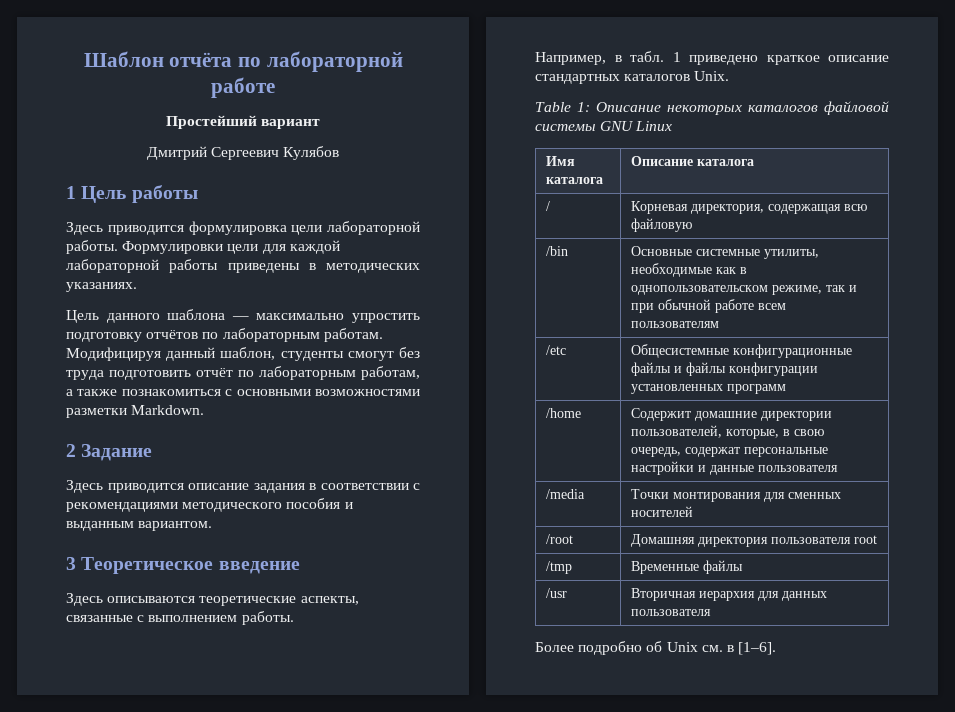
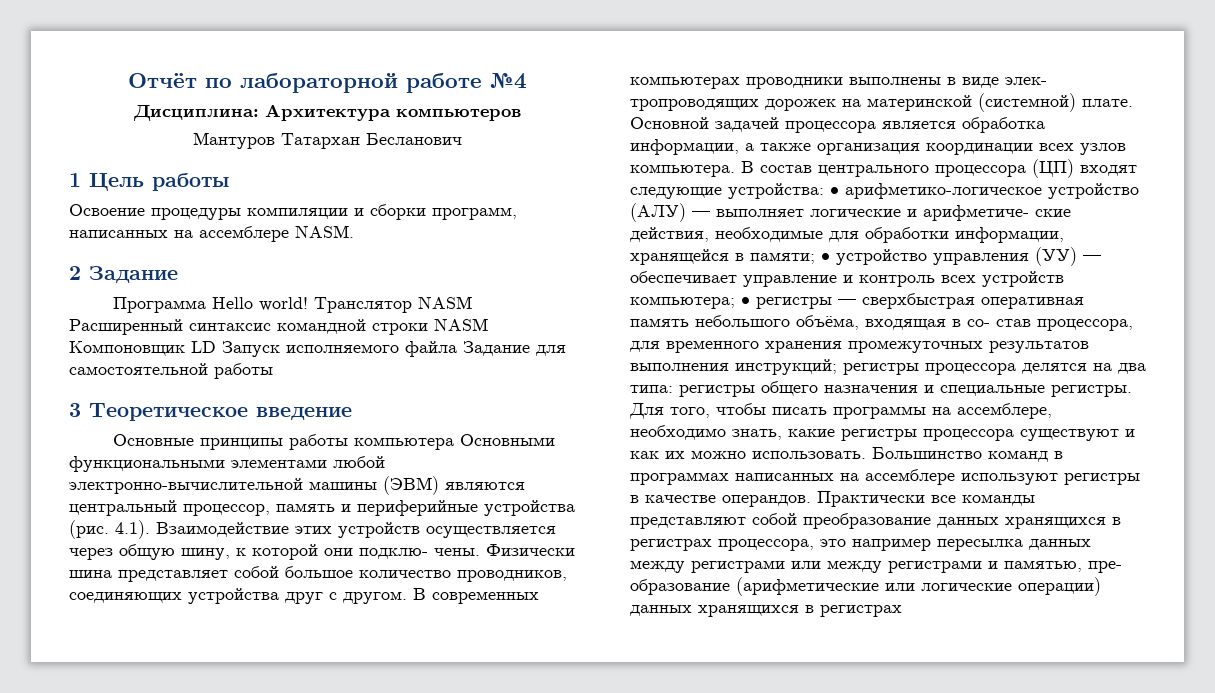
[83,51,233,67] Шаблон отчёта -> [127,73,197,88] Отчёт
[165,115,321,129] [146,146,340,160] [66,185,198,203] [66,221,420,235] [66,240,340,254] [66,259,420,273] [66,282,137,292] [66,309,420,323] [66,328,383,342] [66,347,420,361] [66,366,420,380] [66,389,420,396] [66,405,205,418] [66,444,153,461] [66,480,420,493] [66,498,353,512] [66,521,213,531] [66,557,300,574] [66,593,359,606] [66,611,294,625] [535,51,889,65] [535,71,730,84] [535,101,889,115] [535,121,673,131] [546,156,576,166] [546,177,604,184] [631,156,755,166] [546,201,551,211] [631,201,868,214] [631,218,693,232] [546,246,569,256] [631,246,820,259] [631,263,748,277] [631,285,858,295] [631,299,787,313] [631,321,720,328] [546,345,567,355] [631,344,853,358] [631,362,819,376] [631,384,787,394] [546,408,582,418] [631,408,833,421] [631,425,825,439] [631,447,829,457] [631,461,839,475] [546,489,586,499] [631,489,842,502] [631,506,694,517] [546,534,574,544] [631,534,878,547] [546,561,573,574] [631,560,744,574] [546,588,568,598] [631,588,828,601] [631,609,712,616] [535,641,777,655] // Простейший вариант // Дмитрий Сергеевич Кулябов // 1 Цель работы // Здесь приводится формулировка цели лабораторной работы. Формулировки цели для каждой лабораторной работы приведены в методических указаниях. // Цель данного шаблона — максимально упростить подготовку отчётов по лабораторным работам. Модифицируя данный шаблон, студенты смогут без труда подготовить отчёт по лабораторным работам, а также познакомиться с основными возможностями разметки Markdown. // 2 Задание // Здесь приводится описание задания в соответствии с рекомендациями методического пособия и выданным вариантом. // 3 Теоретическое введение // Здесь описываются теоретические аспекты, связанные с выполнением работы. // Например, в табл. 1 приведено краткое описание стандартных каталогов Unix. // Table 1: Описание некоторых каталогов файловой системы GNU Linux // Имя каталога | Описание каталога // / | Корневая директория, содержащая всю файловую // /bin | Основные системные утилиты, необходимые как в однопользовательском режиме, так и при обычной работе всем пользователям // /etc | Общесистемные конфигурационные файлы и файлы конфигурации установленных программ // /home | Содержит домашние директории пользователей, которые, в свою очередь, содержат персональные настройки и данные пользователя // /media | Точки монтирования для сменных носителей // /root | Домашняя директория пользователя root // /tmp | Временные файлы // /usr | Вторичная иерархия для данных пользователя // Более подробно об Unix см. в [1–6]. -> [489,73,527,89] [132,104,521,121] [192,132,462,149] [69,173,229,191] [69,204,517,220] [69,225,354,242] [69,266,178,283] [112,296,472,313] [69,318,488,335] [69,341,566,357] [69,363,273,379] [69,403,352,421] [112,434,555,450] [69,456,385,472] [69,476,525,495] [69,500,575,516] [69,520,556,539] [69,544,575,560] [69,566,567,582] [69,588,539,604] [630,76,1047,89] [630,93,1133,112] [630,117,1045,133] [630,139,1126,155] [630,159,1137,178] [630,183,1139,199] [630,203,1071,222] [630,227,1064,243] [630,247,1101,266] [630,271,1064,287] [630,293,1084,309] [630,315,1133,331] [630,340,1089,353] [630,359,1146,375] [630,381,1132,397] [629,403,1052,419] [630,425,1135,441] [630,447,1063,462] [630,469,1140,485] [630,491,1035,507] [630,513,1121,529] [630,538,1091,551] [630,560,1122,573] [630,577,1101,596] [630,605,902,617] №4 // Дисциплина: Архитектура компьютеров // Мантуров Татархан Бесланович // 1 Цель работы // Освоение процедуры компиляции и сборки программ, написанных на ассемблере NASM. // 2 Задание // Программа Hello world! Транслятор NASM Расширенный синтаксис командной строки NASM Компоновщик LD Запуск исполняемого файла Задание для самостоятельной работы // 3 Теоретическое введение // Основные принципы работы компьютера Основными функциональными элементами любой электронно-вычислительной машины (ЭВМ) являются центральный процессор, память и периферийные устройства (рис. 4.1). Взаимодействие этих устройств осуществляется через общую шину, к которой они подклю- чены. Физически шина представляет собой большое количество проводников, соединяющих устройства друг с другом. В современных компьютерах проводники выполнены в виде элек- тропроводящих дорожек на материнской (системной) плате. Основной задачей процессора является обработка информации, а также организация координации всех узлов компьютера. В состав центрального процессора (ЦП) входят следующие устройства: • арифметико-логическое устройство (АЛУ) — выполняет логические и арифметиче- ские действия, необходимые для обработки информации, хранящейся в памяти; • устройство управления (УУ) — обеспечивает управление и контроль всех устройств компьютера; • регистры — сверхбыстрая оперативная память небольшого объёма, входящая в со- став процессора, для временного хранения промежуточных результатов выполнения инструкций; регистры процессора делятся на два типа: регистры общего назначения и специальные регистры. Для того, чтобы писать программы на ассемблере, необходимо знать, какие регистры процессора существуют и как их можно использовать. Большинство команд в программах написанных на ассемблере используют регистры в качестве операндов. Практически все команды представляют собой преобразование данных хранящихся в регистрах процессора, это например пересылка данных между регистрами или между регистрами и памятью, пре- образование (арифметические или логические операции) данных хранящихся в регистрах

